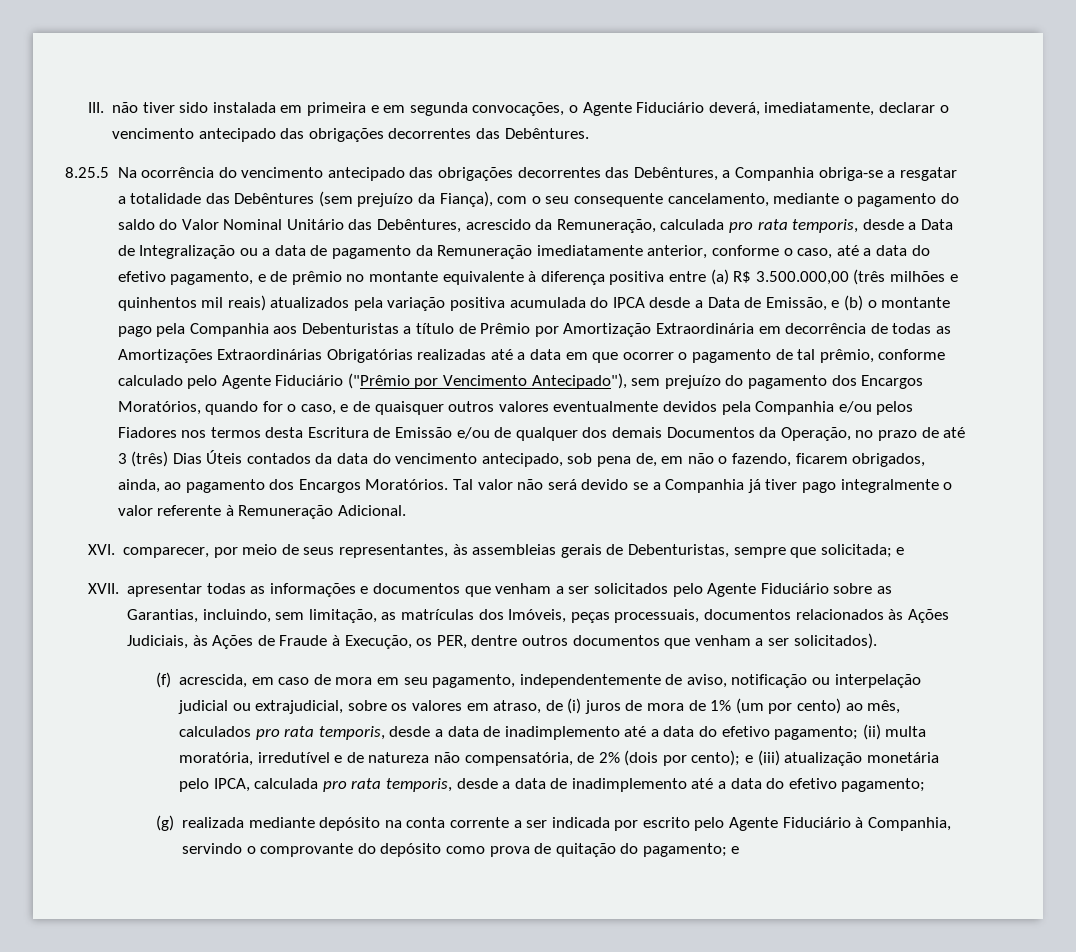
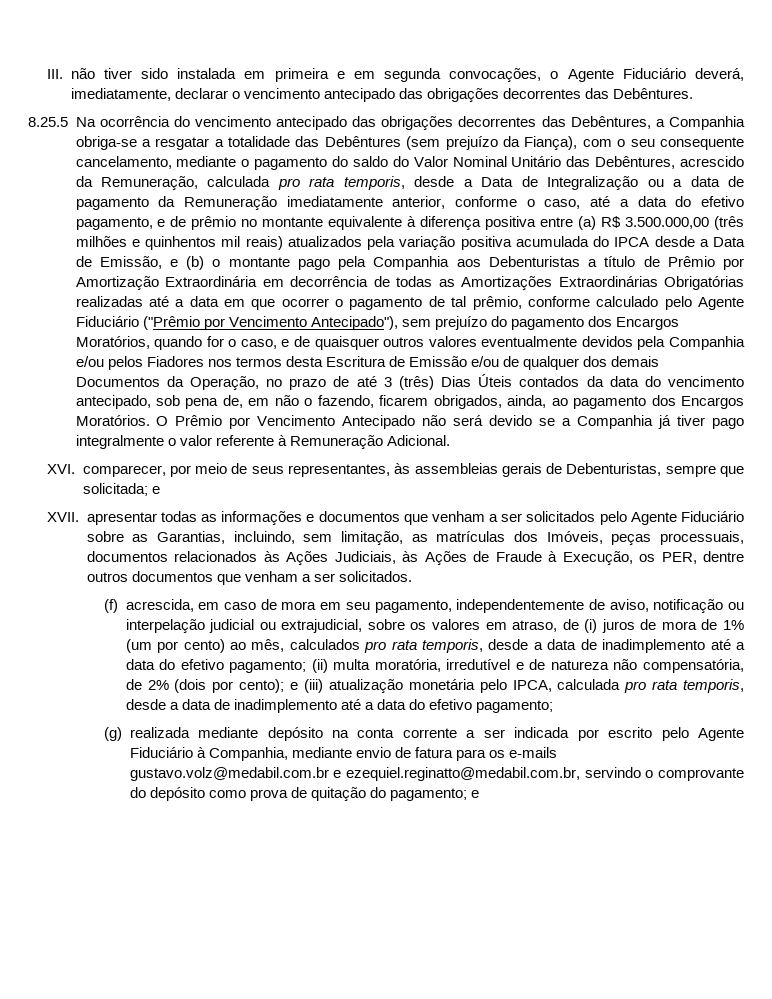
[453,479,513,490] Tal valor -> [156,415,416,429] O Prêmio por Vencimento Antecipado
[793,633,877,649] solicitados). -> [338,571,412,582] solicitados.
(951, 824) none -> [291,747,558,761] [129,767,581,781] mediante envio de fatura para os e-mails gustavo.volz@medabil.com.br e ezequiel.reginatto@medabil.com.br,

